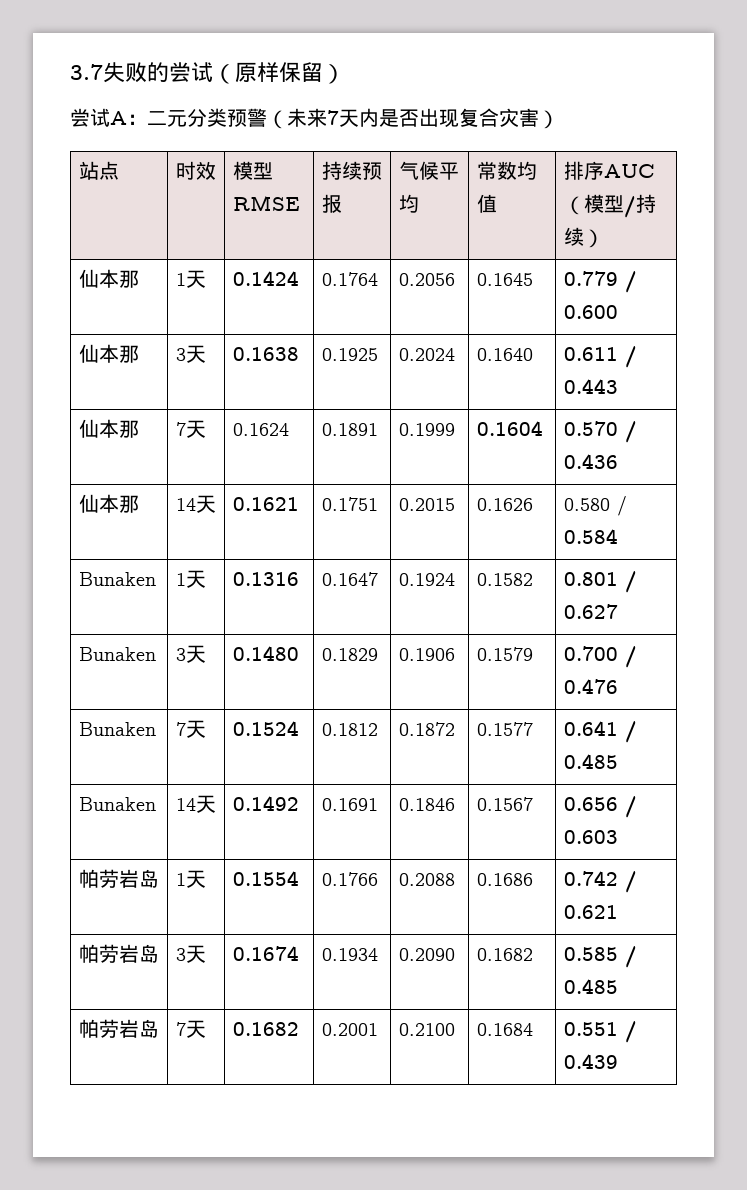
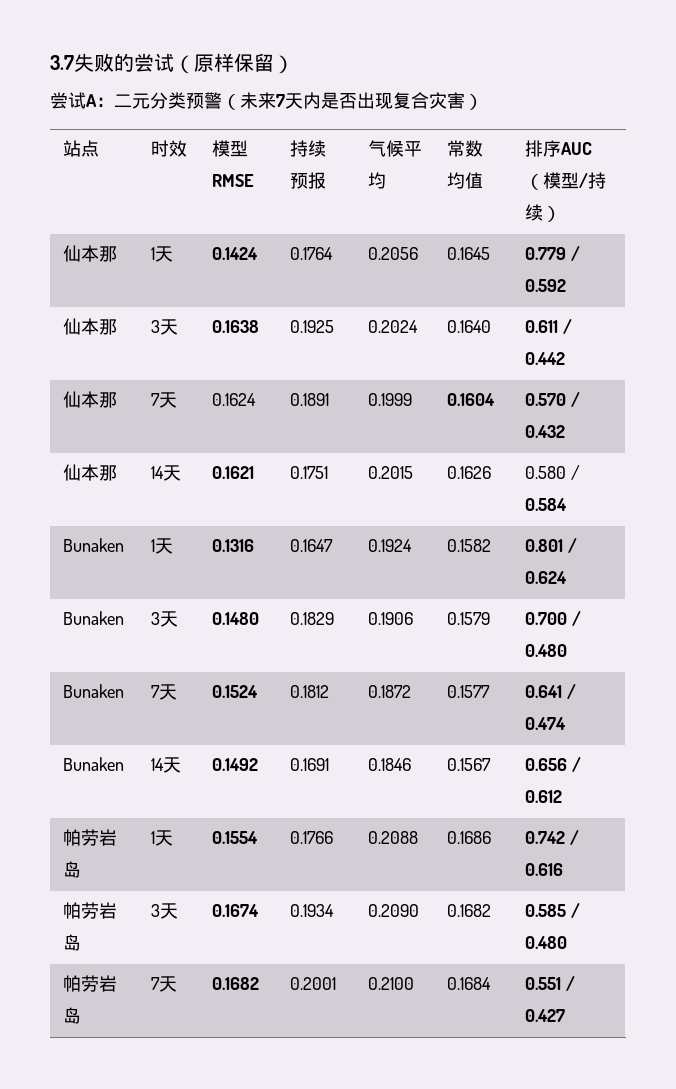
[563,305,618,319] 0.600 -> [524,279,566,292] 0.592
[563,379,618,394] 0.443 -> [524,352,565,365] 0.442
[563,454,618,469] 0.436 -> [524,425,565,438] 0.432
[563,604,618,619] 0.627 -> [524,571,567,584] 0.624
[563,679,618,694] 0.476 -> [524,644,567,657] 0.480
[563,754,618,769] 0.485 -> [524,717,566,730] 0.474
[563,830,618,844] 0.603 -> [524,790,562,803] 0.612
[563,905,618,919] 0.621 -> [524,863,563,876] 0.616
[563,979,618,994] 0.485 -> [524,936,567,949] 0.480
[563,1054,618,1069] 0.439 -> [524,1009,565,1022] 0.427

